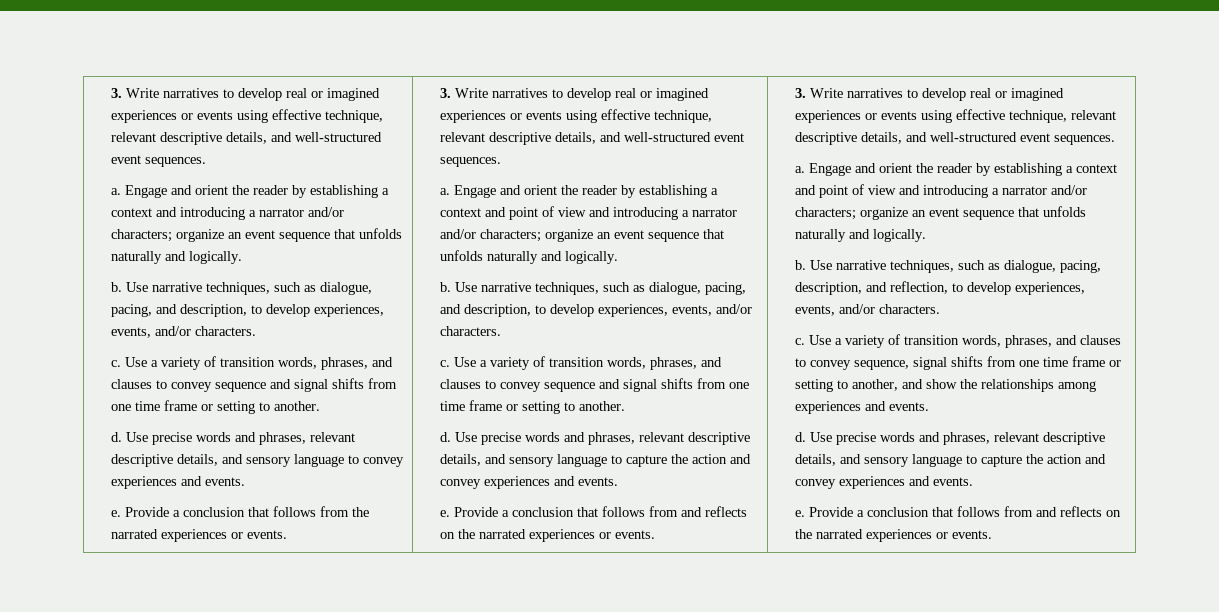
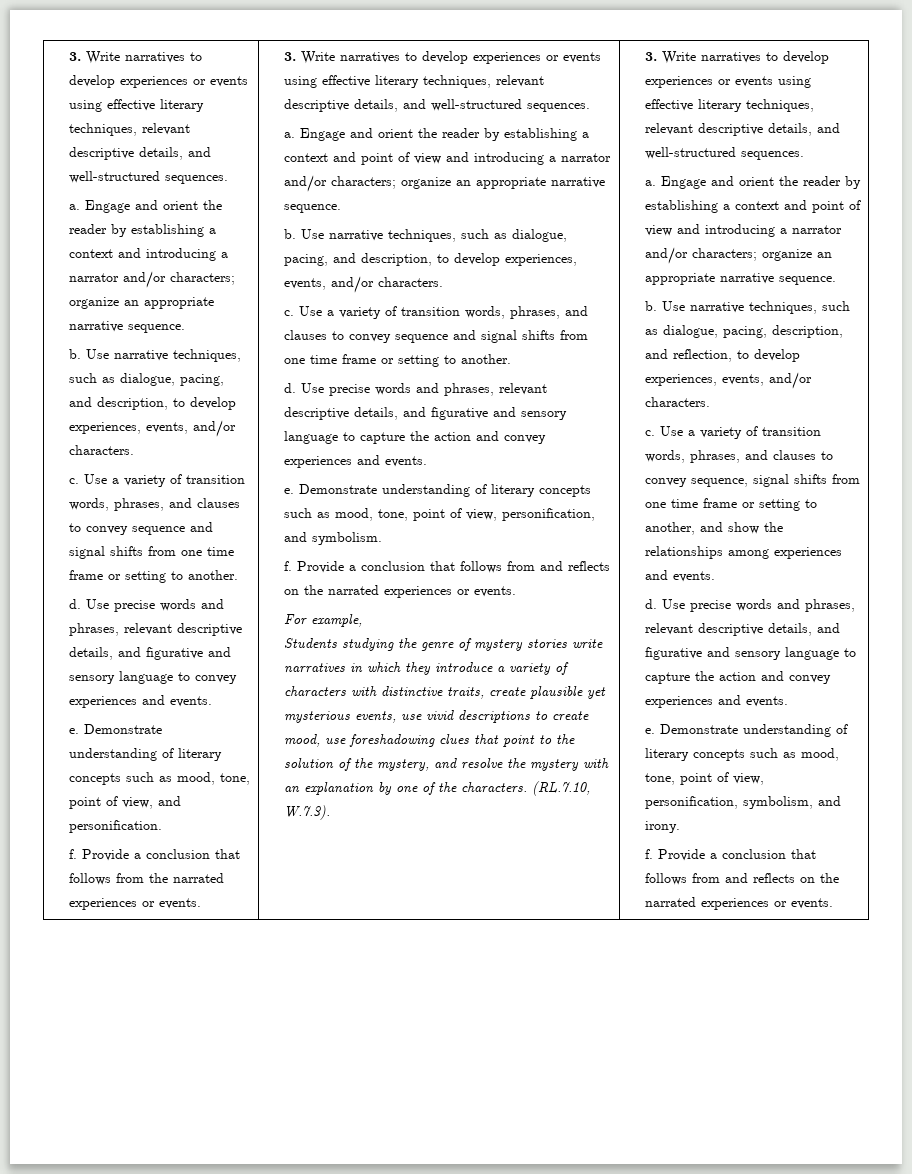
[110,88,380,101] [110,109,383,123] [110,132,382,145] [110,155,141,164] 3. Write narratives to develop real or imagined experiences or events using effective technique, relevant descriptive details, and well-structured event -> [68,51,202,64] [68,75,248,88] [68,99,204,112] [68,123,190,136] [68,147,211,160] [68,171,160,183] 3. Write narratives to develop experiences or events using effective literary techniques, relevant descriptive details, and well-structured
[244,228,402,242] [110,251,242,264] event sequence that unfolds naturally and logically. -> [143,297,214,309] [68,321,185,333] appropriate narrative sequence.
(243, 459) none -> [145,647,231,660] figurative and
(121, 513) none -> [83,724,162,734] [68,748,222,761] [68,772,250,785] [68,796,181,809] [68,820,162,833] [68,849,77,859] Demonstrate understanding of literary concepts such as mood, tone, point of view, and personification. // f.
[614,88,709,101] [439,109,712,123] [439,132,744,145] real or imagined experiences or events using effective technique, relevant descriptive details, and well-structured event -> [472,52,601,64] [283,75,544,88] [283,99,522,112] experiences or events using effective literary techniques, relevant descriptive details, and well-structured
[613,229,724,242] [439,250,618,264] event sequence that unfolds naturally and logically. -> [475,177,605,189] [283,204,341,213] appropriate narrative sequence.
(506, 459) none -> [430,407,516,420] figurative and
(450, 513) none -> [298,484,591,497] [283,508,595,521] [283,532,382,545] [283,561,292,571] Demonstrate understanding of literary concepts such as mood, tone, point of view, personification, and symbolism. // f.
[794,88,1064,101] [794,109,1116,123] [794,132,1050,145] | 3. Write narratives to develop real or imagined experiences or events using effective technique, relevant descriptive details, and well-structured event -> [283,614,362,627] [283,638,603,651] [283,662,569,675] [283,686,606,699] [283,710,589,723] [283,734,575,747] [283,758,609,771] [283,781,590,796] [283,805,330,820] [644,51,829,64] [644,76,811,88] [644,99,814,112] [644,123,840,136] [644,147,736,159] // For example, // Students studying the genre of mystery stories write narratives in which they introduce a variety of characters with distinctive traits, create plausible yet mysterious events, use vivid descriptions to create mood, use foreshadowing clues that point to the solution of the mystery, and resolve the mystery with an explanation by one of the characters. (RL.7.10, W.7.3). | 3. Write narratives to develop experiences or events using effective literary techniques, relevant descriptive details, and well-structured
[928,206,1086,220] [794,229,926,242] event sequence that unfolds naturally and logically. -> [644,273,836,285] appropriate narrative sequence.
(861, 459) none -> [644,647,730,660] figurative and
(805, 513) none -> [659,724,848,737] [644,748,839,761] [644,772,764,785] [644,796,841,809] [644,821,680,833] [644,849,653,859] Demonstrate understanding of literary concepts such as mood, tone, point of view, personification, symbolism, and irony. // f.

